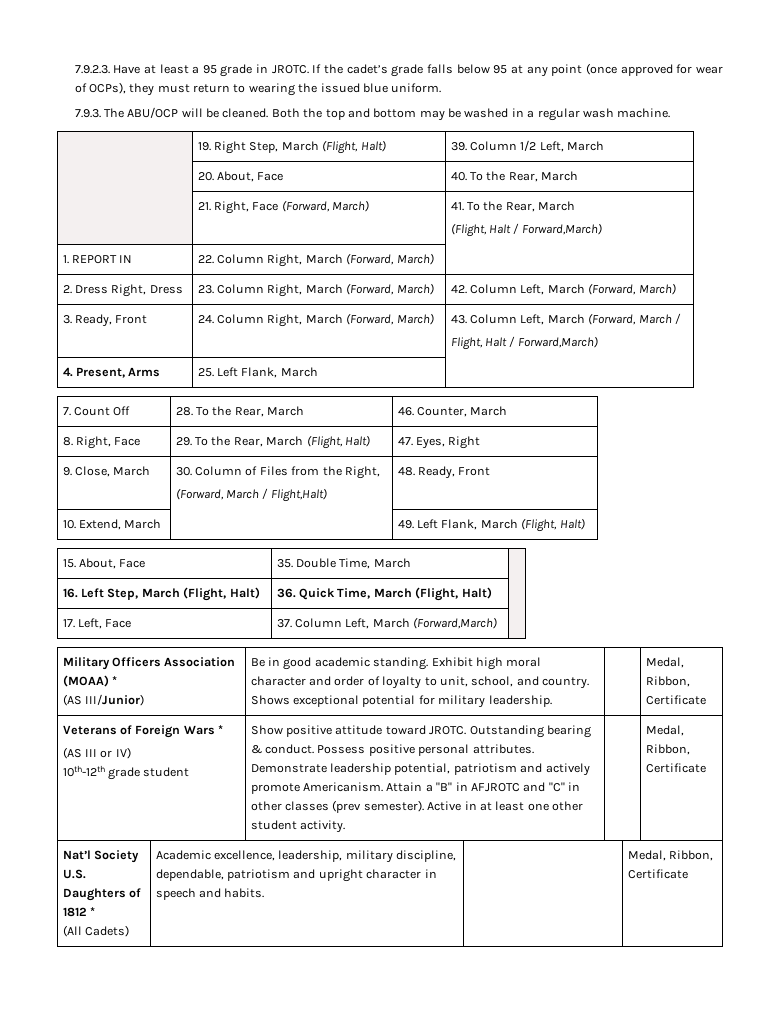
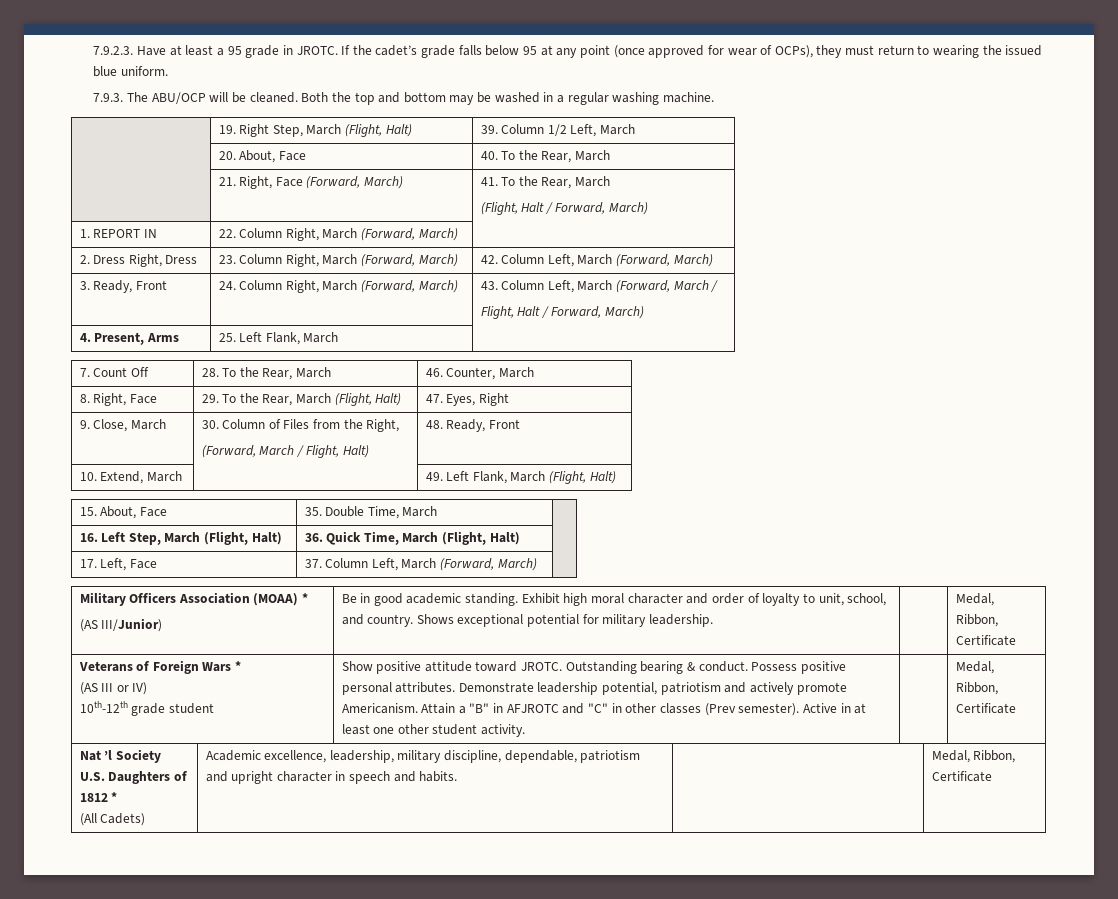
[582,108,614,118] wash -> [612,92,660,105] washing
[521,223,602,235] Forward,March) -> [555,202,649,215] Forward, March)
[517,336,598,348] Forward,March) -> [551,306,645,319] Forward, March)
[270,488,327,502] Flight,Halt) -> [306,445,370,458] Flight, Halt)
[413,617,498,629] (Forward,March) -> [440,558,537,571] (Forward, March)
[332,800,362,813] (prev -> [704,703,736,716] (Prev
[62,850,91,860] Nat’l -> [79,750,113,761] Nat ’l

